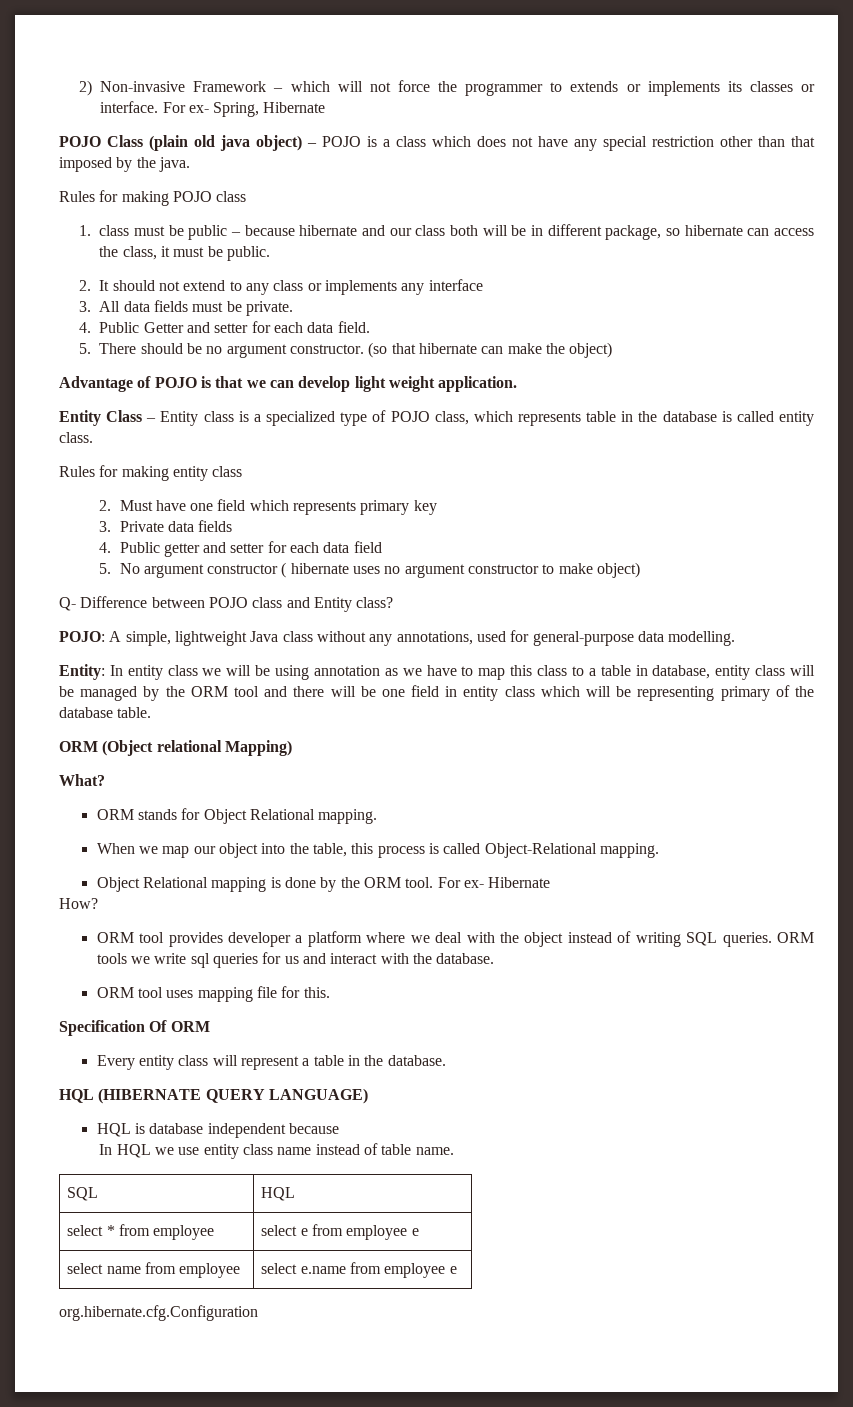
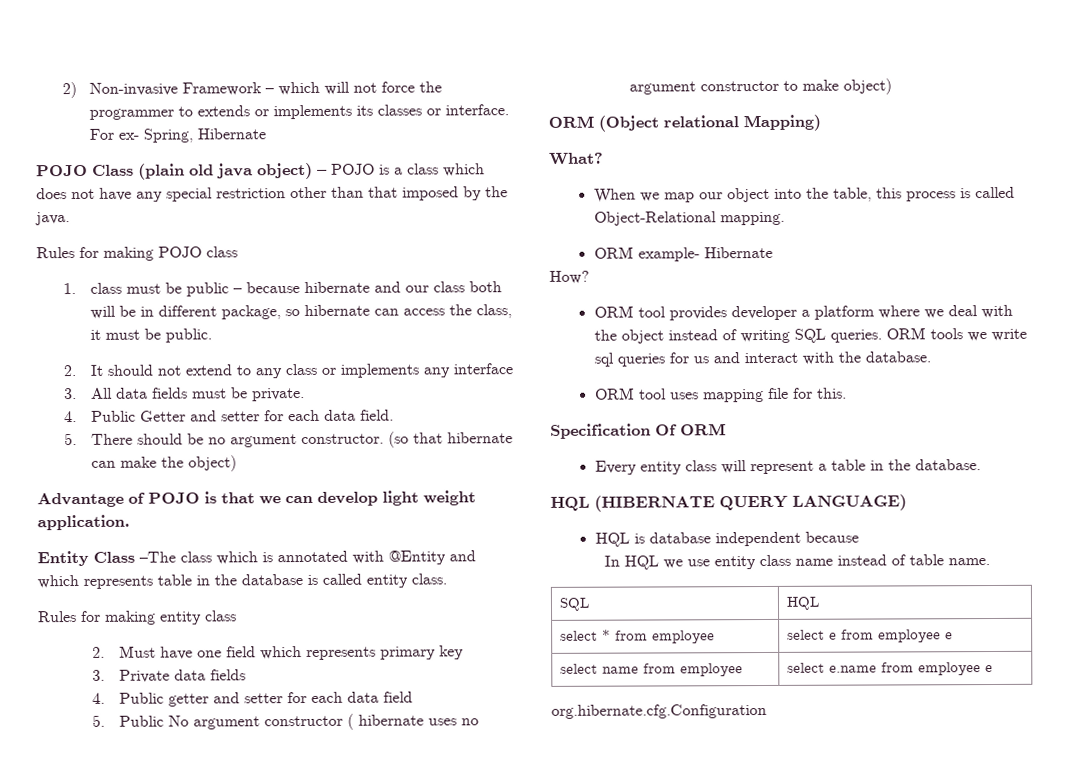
[146,410,469,426] – Entity class is a specialized type of POJO class, -> [139,550,476,565] –The class which is annotated with @Entity and
(112, 568) none -> [118,715,164,727] Public
[59,596,394,612] [59,630,736,646] [59,664,815,680] [59,685,814,701] [59,707,152,718] // Q- Difference between POJO class and Entity class? // POJO: A simple, lightweight Java class without any annotations, used for general-purpose data modelling. // Entity: In entity class we will be using annotation as we have to map this class to a table in database, entity class will be managed by the ORM tool and there will be one field in entity class which will be representing primary of the database table. -> (892, 86) none
[96,808,378,824] // ORM stands for Object Relational mapping. -> (604, 158) none
[96,877,484,892] Object Relational mapping is done by the ORM tool. For ex- -> [593,246,700,262] ORM example-

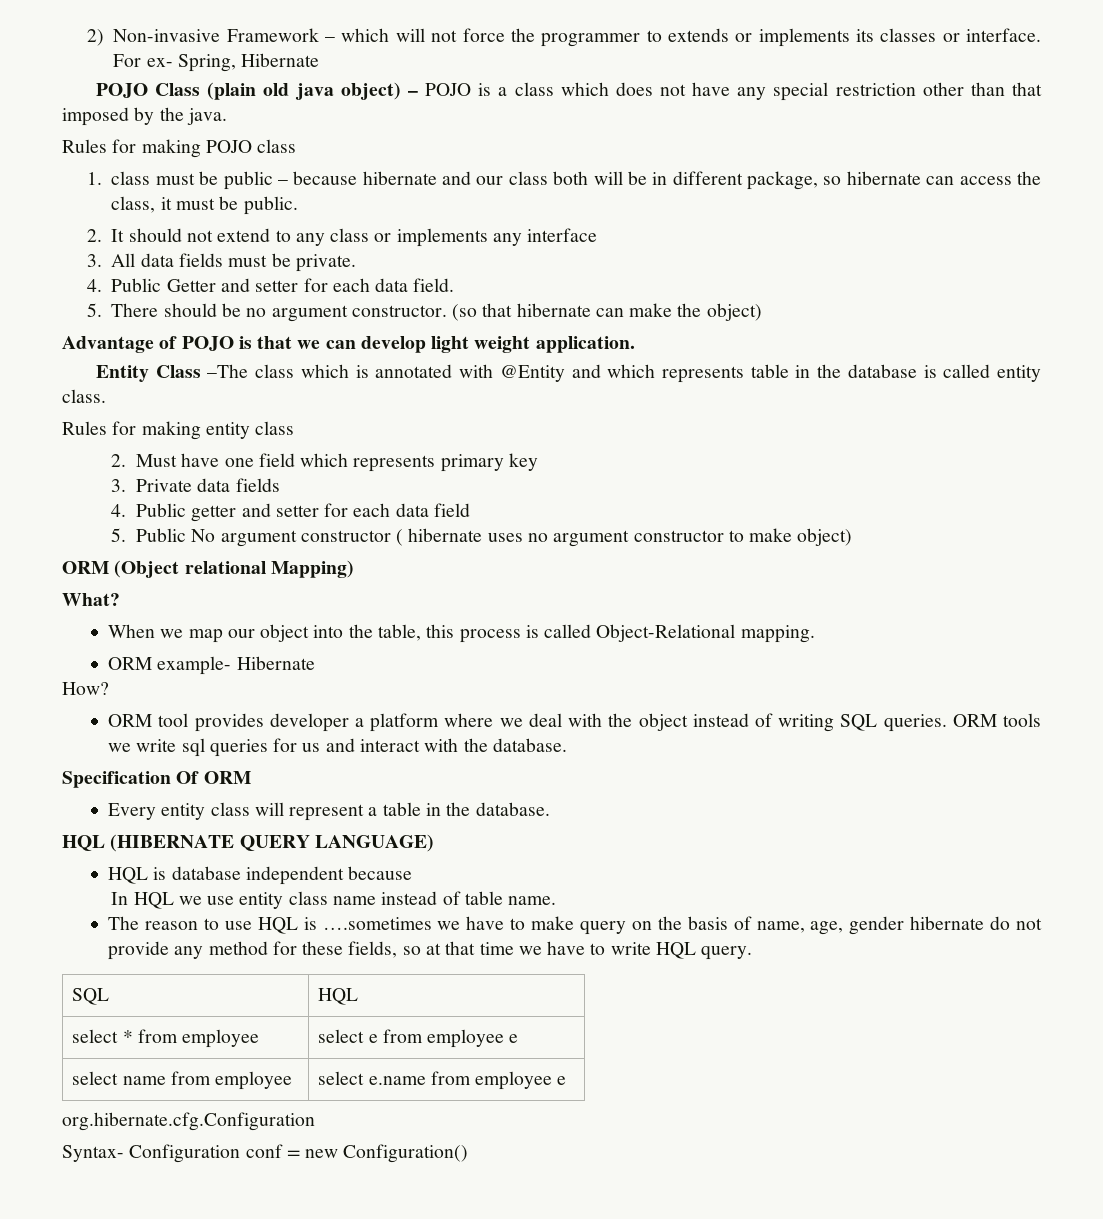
[594,387,847,403] // ORM tool uses mapping file for this. -> (567, 745) none
(990, 562) none -> [108,916,1043,935] [108,941,753,960] // The reason to use HQL is ….sometimes we have to make query on the basis of name, age, gender hibernate do not provide any method for these fields, so at that time we have to write HQL query.
(767, 711) none -> [62,1144,469,1163] // Syntax- Configuration conf = new Configuration()

